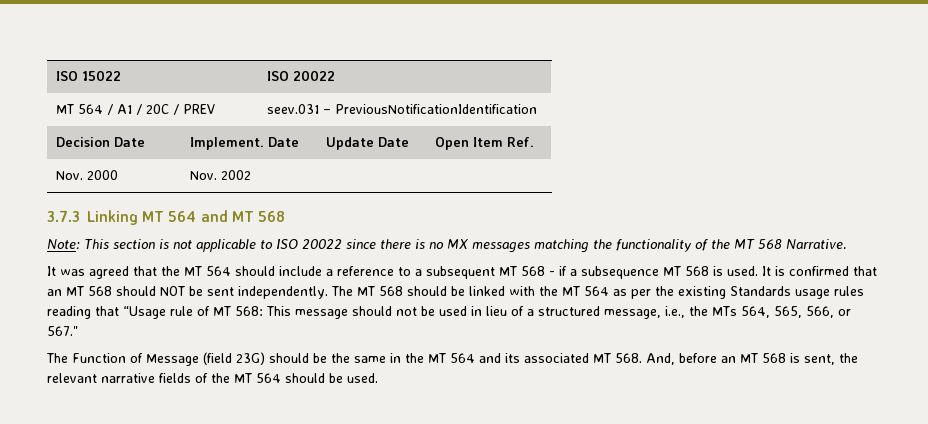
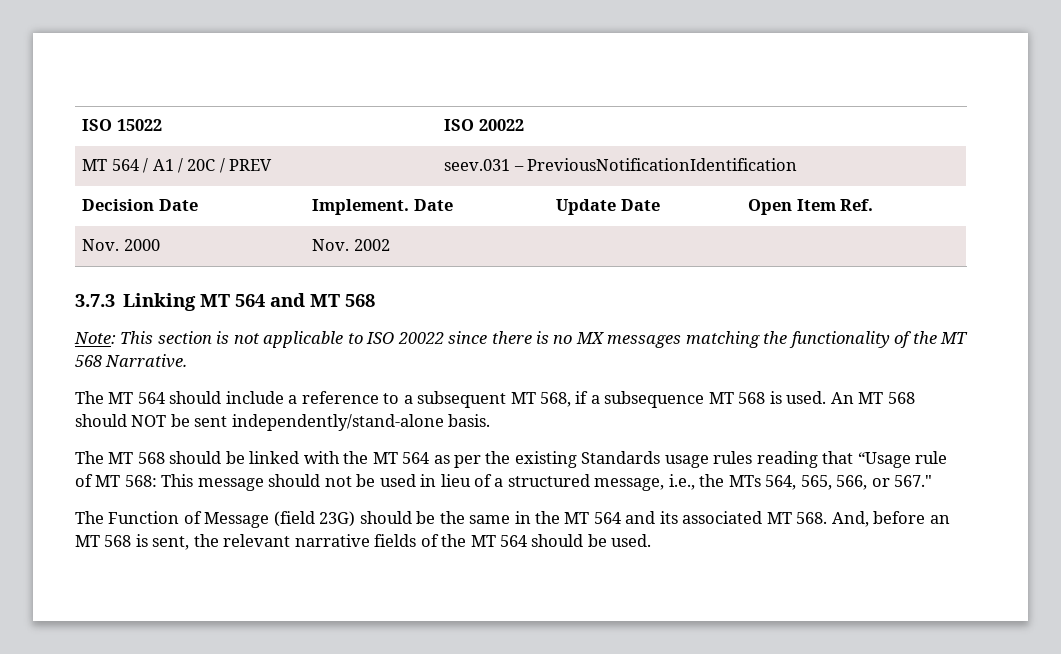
[47,266,180,279] It was agreed that the -> [75,391,104,404] The
[521,266,555,276] 568 - -> [540,392,572,407] 568,
[762,266,877,276] [47,289,62,296] It is confirmed that an -> [830,392,854,404] An
[238,286,328,299] independently. -> [231,414,491,431] independently/stand-alone basis. //

